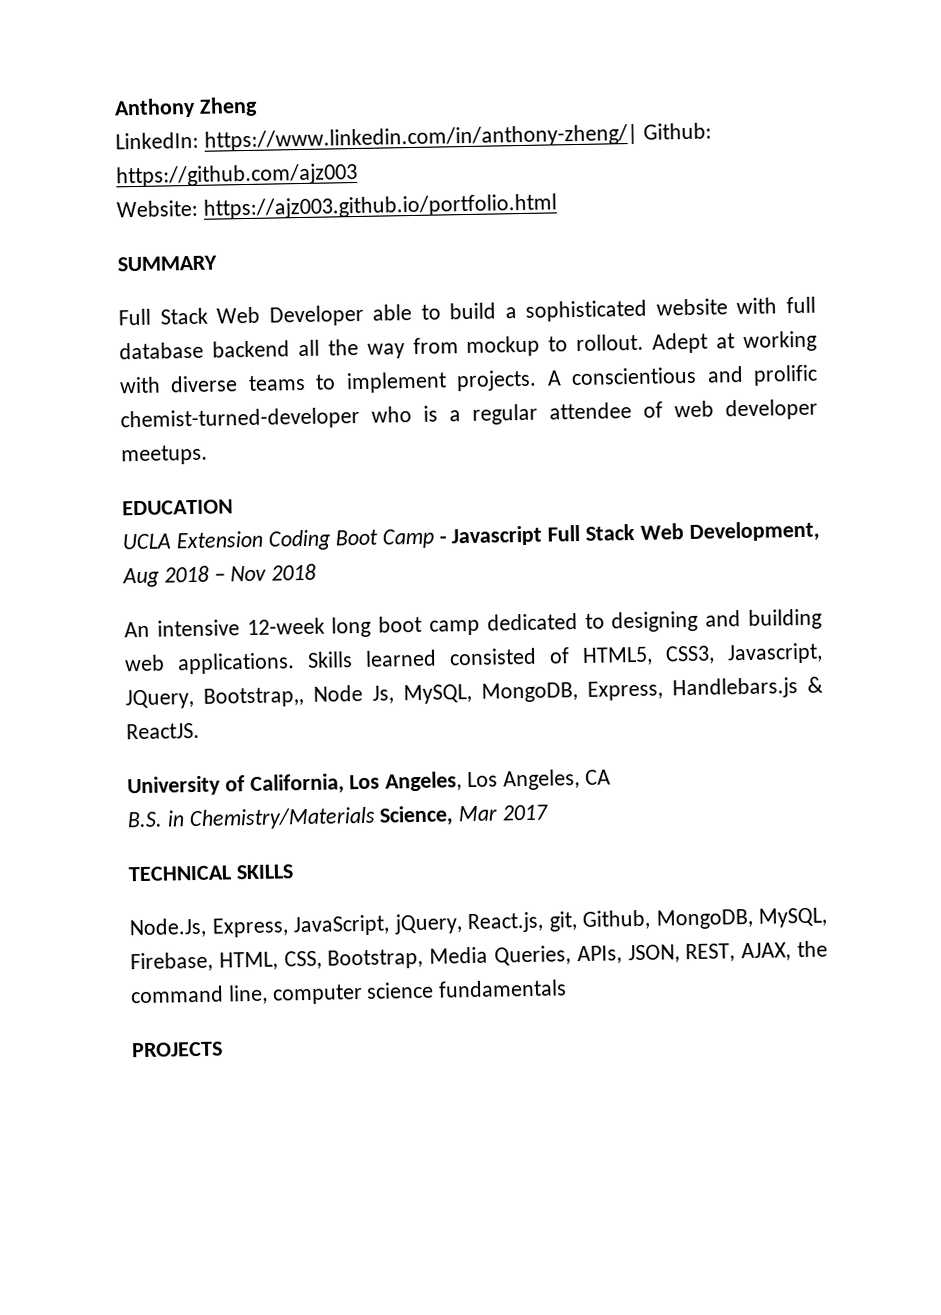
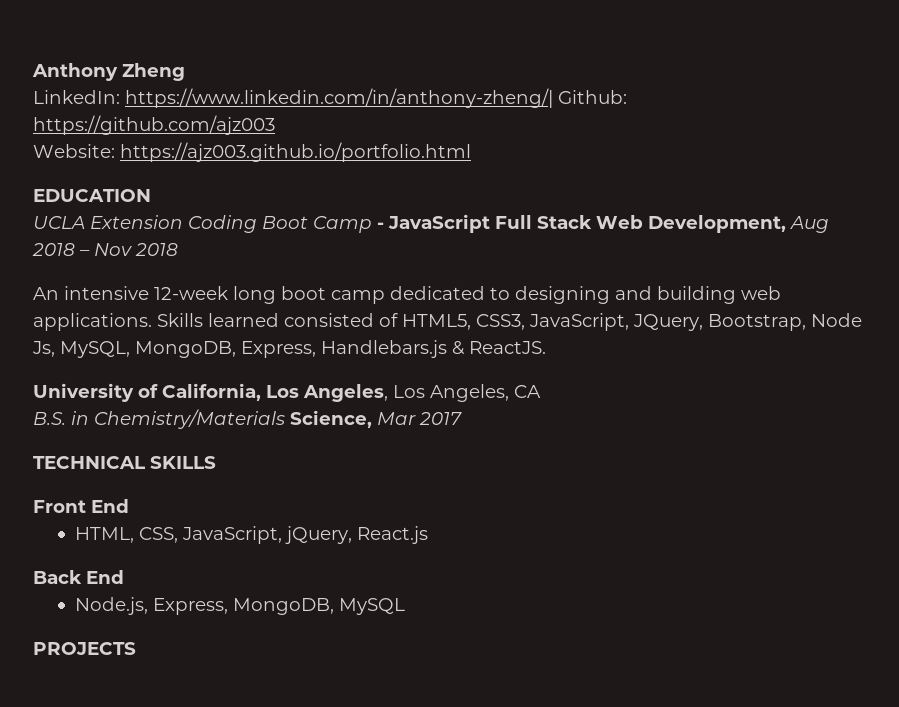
[117,255,217,272] [118,296,816,327] [119,330,817,360] [119,364,819,394] [120,398,818,432] [121,444,208,466] // SUMMARY // Full Stack Web Developer able to build a sophisticated website with full database backend all the way from mockup to rollout. Adept at working with diverse teams to implement projects. A conscientious and prolific chemist-turned-developer who is a regular attendee of web developer meetups. -> (471, 152) none
[451,525,543,547] Javascript -> [388,214,490,233] JavaScript
[727,642,823,665] [125,687,304,710] Javascript, JQuery, Bootstrap,, -> [529,313,806,331] JavaScript, JQuery, Bootstrap,
[129,907,827,939] [130,940,828,973] [130,979,568,1005] Node.Js, Express, JavaScript, jQuery, React.js, git, Github, MongoDB, MySQL, Firebase, HTML, CSS, Bootstrap, Media Queries, APIs, JSON, REST, AJAX, the command line, computer science fundamentals -> [33,499,129,513] [74,526,428,544] [33,570,124,584] [74,597,405,615] Front End // HTML, CSS, JavaScript, jQuery, React.js // Back End // Node.js, Express, MongoDB, MySQL

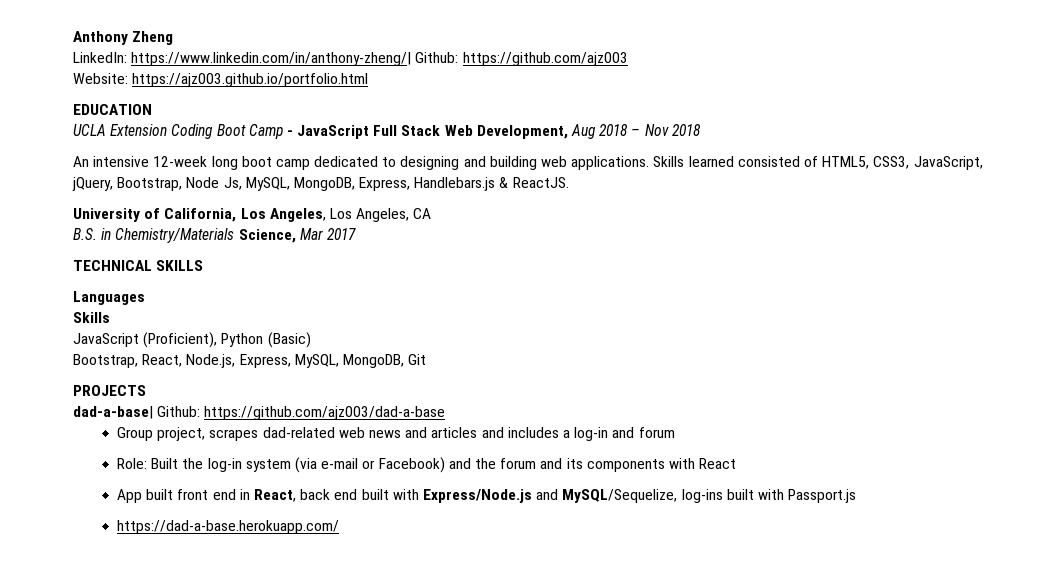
[633,314,703,331] JQuery, -> [72,177,113,191] jQuery,
[33,499,129,513] [74,526,428,544] [33,570,124,584] [74,597,405,615] [33,642,136,655] Front End // HTML, CSS, JavaScript, jQuery, React.js // Back End // Node.js, Express, MongoDB, MySQL // PROJECTS -> [73,291,145,305] [73,312,110,323] [73,332,311,348] [73,354,427,368] [73,385,146,396] [73,406,446,420] [117,427,675,441] [117,457,737,473] [117,489,857,503] [117,520,340,534] Languages // Skills // JavaScript (Proficient), Python (Basic) // Bootstrap, React, Node.js, Express, MySQL, MongoDB, Git // PROJECTS // dad-a-base| Github: https://github.com/ajz003/dad-a-base // Group project, scrapes dad-related web news and articles and includes a log-in and forum // Role: Built the log-in system (via e-mail or Facebook) and the forum and its components with React // App built front end in React, back end built with Express/Node.js and MySQL/Sequelize, log-ins built with Passport.js // https://dad-a-base.herokuapp.com/

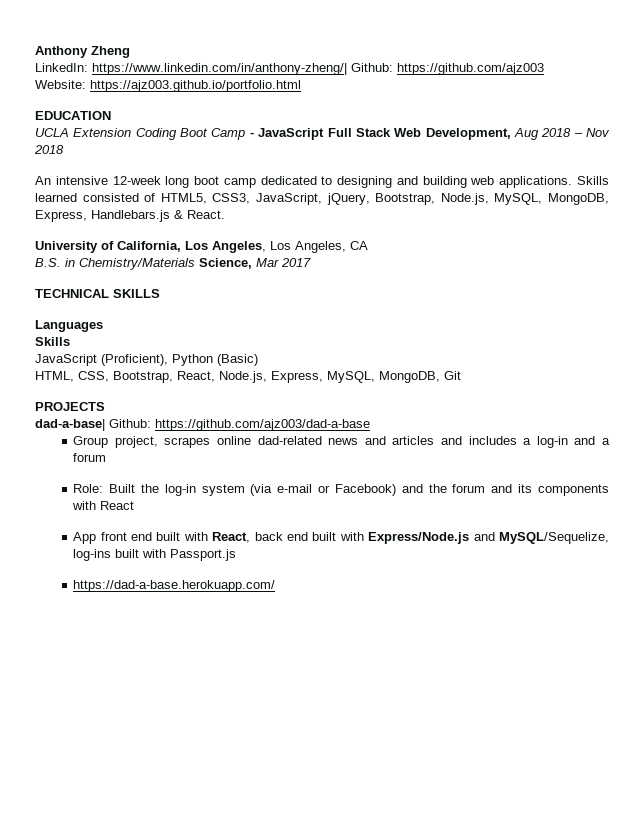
[186,177,242,190] Node Js, -> [440,193,489,205] Node.js,
[512,177,569,188] ReactJS. -> [187,210,225,219] React.
(311, 340) none -> [35,371,109,382] HTML, CSS,
[262,427,365,438] dad-related web -> [217,436,322,445] online dad-related
(635, 432) none -> [602,438,611,445] a
[146,489,174,500] built -> (97, 538) none
[239,489,250,500] in -> [156,532,208,541] built with

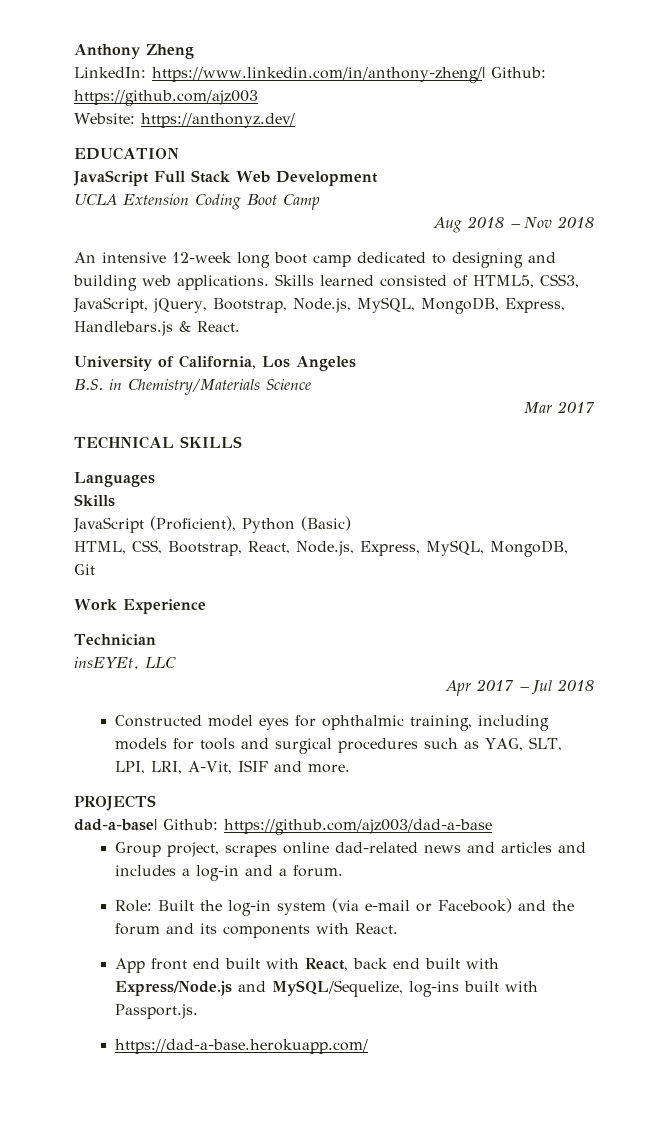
[90,80,301,92] https://ajz003.github.io/portfolio.html -> [140,113,295,128] https://anthonyz.dev/
(111, 115) none -> [73,170,378,186] // JavaScript Full Stack Web Development
[249,128,511,140] - JavaScript Full Stack Web Development, -> (321, 202) //
[212,241,368,253] Angeles, Los Angeles, CA -> [296,356,356,371] Angeles
[199,258,252,269] Science, -> [266,379,311,390] Science //
(461, 375) none -> [74,599,206,614] [74,634,156,645] [74,657,176,670] [445,679,594,696] [115,715,550,731] [115,737,563,754] [115,760,351,774] // Work Experience // Technician // insEYEt, LLC // Apr 2017 – Jul 2018 // Constructed model eyes for ophthalmic training, including models for tools and surgical procedures such as YAG, SLT, LPI, LRI, A-Vit, ISIF and more.
[73,453,107,462] forum -> [293,865,344,877] forum.
[100,501,135,510] React -> [355,923,399,934] React.
[170,549,237,561] Passport.js -> [115,1004,199,1019] Passport.js.

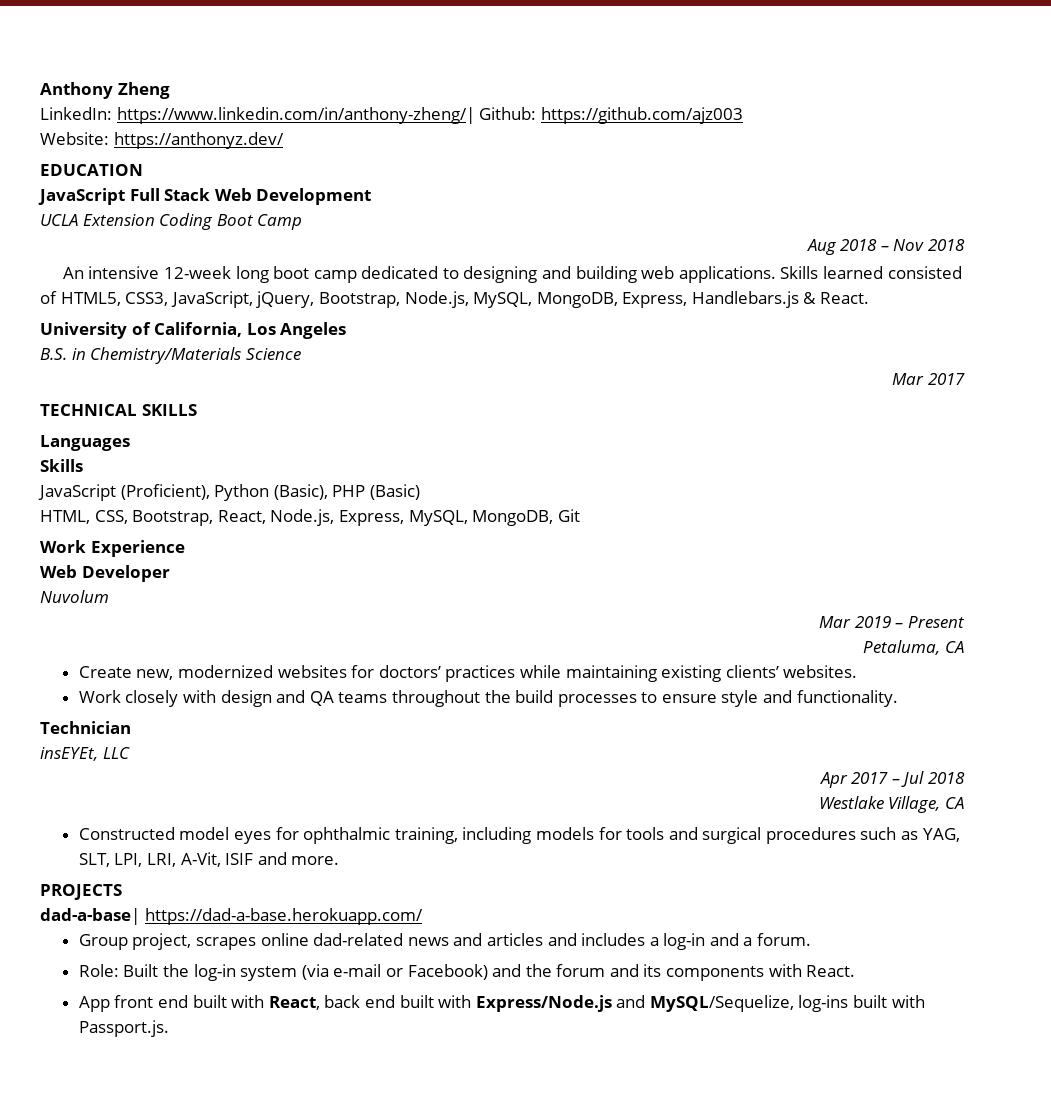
(295, 525) none -> [273,484,366,500] (Basic), PHP
(206, 606) none -> [40,565,170,582] [40,590,109,603] [819,616,966,628] [863,640,964,655] [78,665,858,682] [78,690,898,707] // Web Developer // Nuvolum // Mar 2019 – Present // Petaluma, CA // Create new, modernized websites for doctors’ practices while maintaining existing clients’ websites. // Work closely with design and QA teams throughout the build processes to ensure style and functionality.
(594, 685) none -> [818,796,964,813] // Westlake Village, CA
[163,819,492,835] Github: https://github.com/ajz003/dad-a-base -> [144,908,423,925] https://dad-a-base.herokuapp.com/
[115,1039,369,1054] // https://dad-a-base.herokuapp.com/ -> (169, 1028) none

